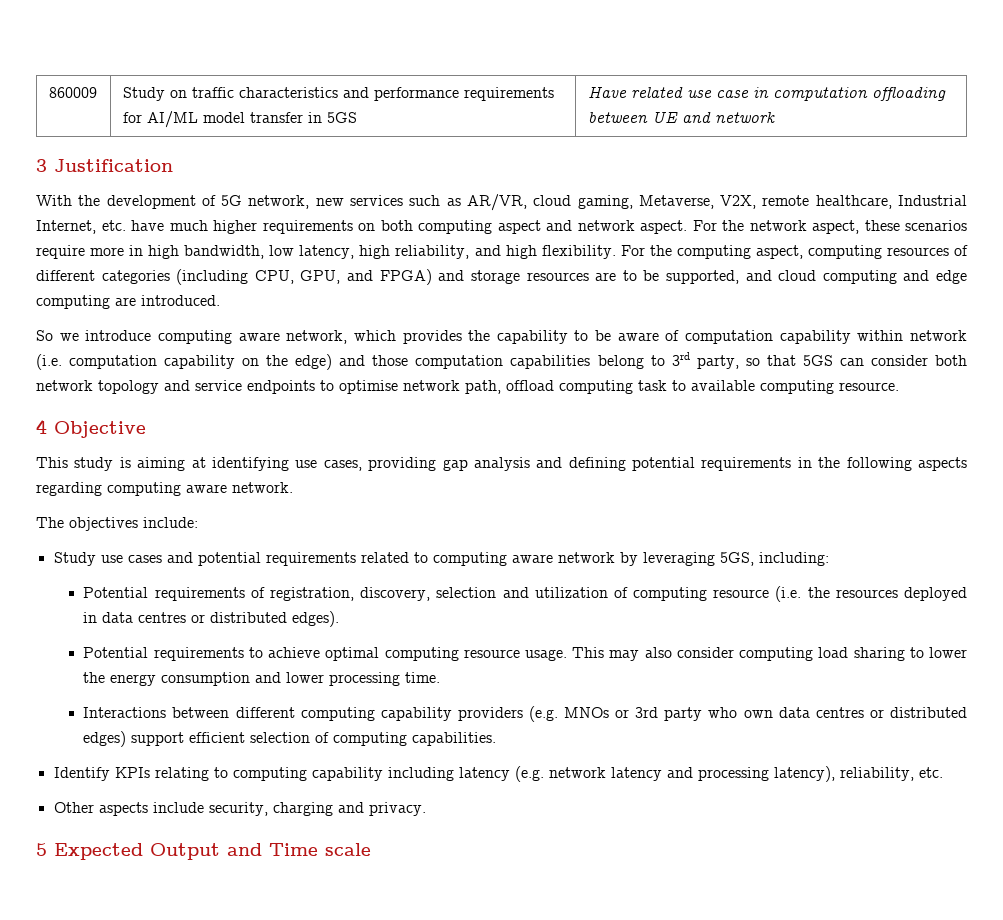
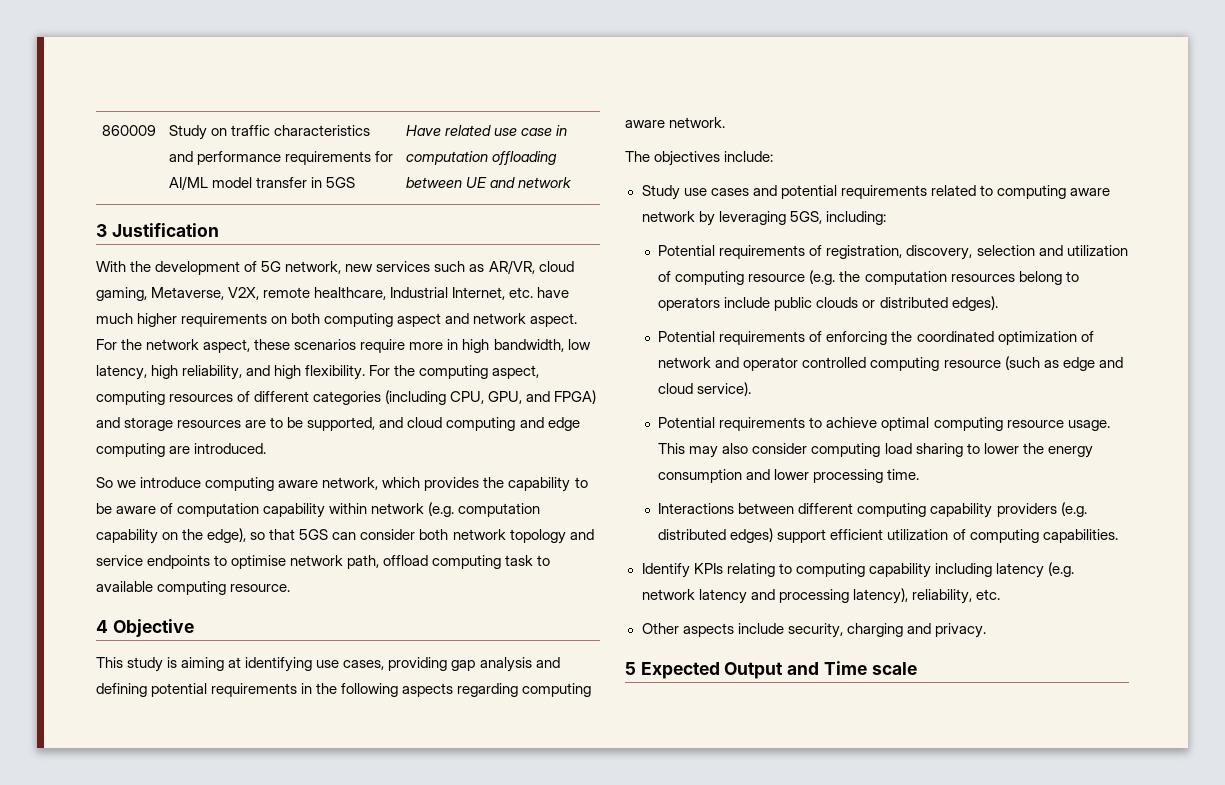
[36,354,62,370] (i.e. -> [428,502,455,517] (e.g.
[295,352,739,370] edge) and those computation capabilities belong to 3rd party, -> [207,528,247,543] edge),
[775,586,967,602] [83,611,340,627] (i.e. the resources deployed in data centres or distributed edges). -> [809,270,1079,285] [658,296,998,311] [658,331,1094,345] [658,356,1123,371] [658,382,752,396] (e.g. the computation resources belong to operators include public clouds or distributed edges). // Potential requirements of enforcing the coordinated optimization of network and operator controlled computing resource (such as edge and cloud service).
[564,707,884,721] MNOs or 3rd party who own data centres or -> (1087, 509) none
[250,732,311,743] selection -> [887,529,949,540] utilization

